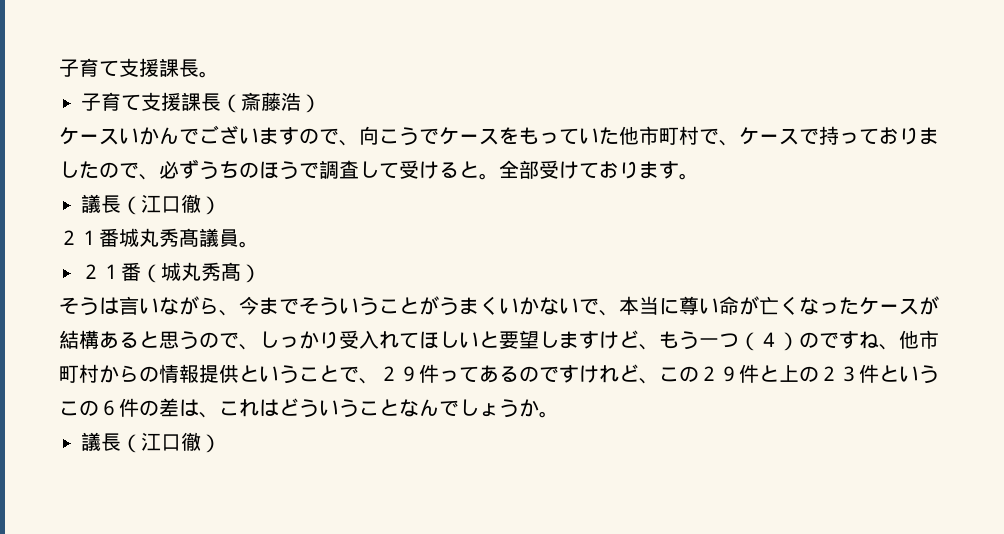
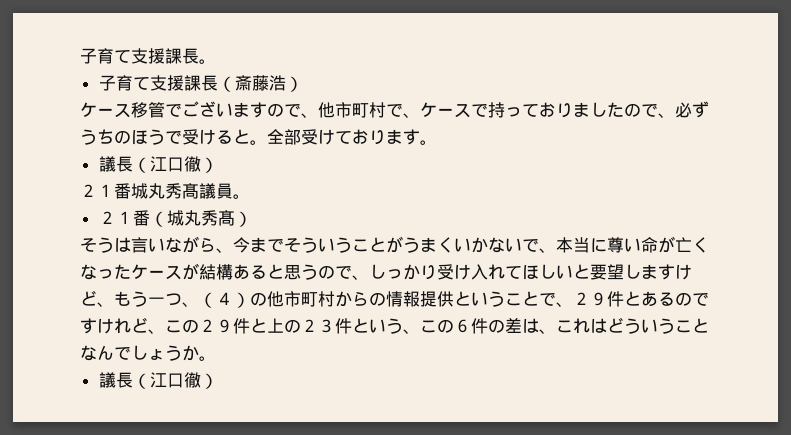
[119,127,179,145] いかん -> [131,102,165,118] 移管
[359,126,619,146] 向こうでケースをもっていた -> (318, 115) none
[319,160,399,179] 調査して -> (182, 137) none
(359, 339) none -> [454,264,471,280] け
(739, 340) none -> [182,302,199,307] 、
[819,331,899,350] ですね、 -> (267, 299) none
[439,366,479,383] って -> [624,291,641,306] と
(939, 374) none -> [403,329,420,334] 、

